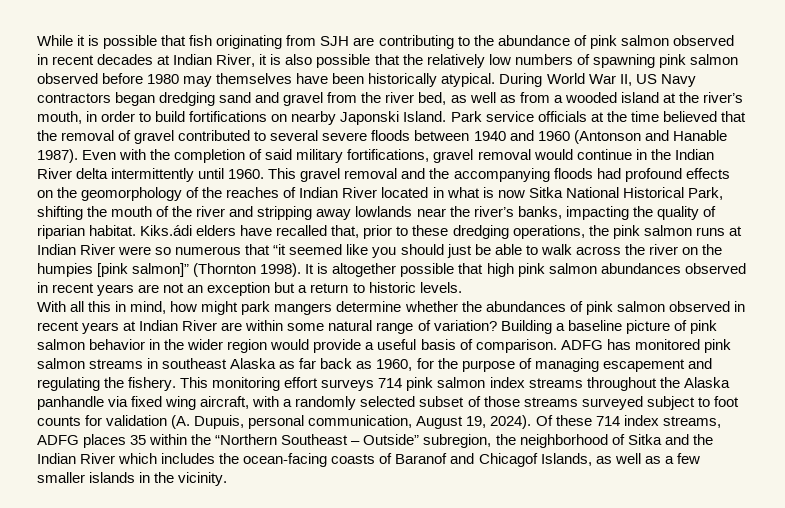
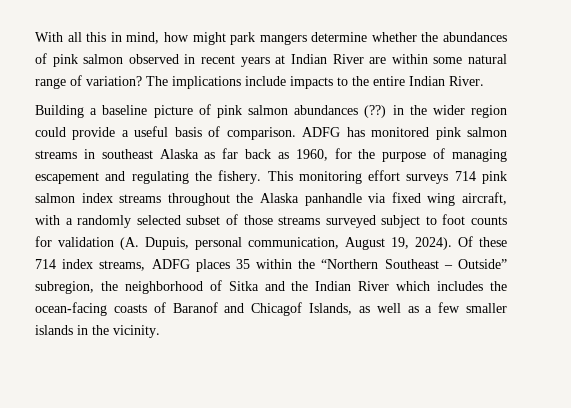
[37,35,734,49] [37,54,738,68] [37,73,696,87] [37,92,743,106] [37,111,746,125] [37,130,727,144] [37,149,714,163] [37,168,730,182] [37,187,723,201] [37,206,716,220] [37,225,742,239] [37,244,722,258] [37,263,746,277] [37,282,462,296] While it is possible that fish originating from SJH are contributing to the abundance of pink salmon observed in recent decades at Indian River, it is also possible that the relatively low numbers of spawning pink salmon observed before 1980 may themselves have been historically atypical. During World War II, US Navy contractors began dredging sand and gravel from the river bed, as well as from a wooded island at the river’s mouth, in order to build fortifications on nearby Japonski Island. Park service officials at the time believed that the removal of gravel contributed to several severe floods between 1940 and 1960 (Antonson and Hanable 1987). Even with the completion of said military fortifications, gravel removal would continue in the Indian River delta intermittently until 1960. This gravel removal and the accompanying floods had profound effects on the geomorphology of the reaches of Indian River located in what is now Sitka National Historical Park, shifting the mouth of the river and stripping away lowlands near the river’s banks, impacting the quality of riparian habitat. Kiks.ádi elders have recalled that, prior to these dredging operations, the pink salmon runs at Indian River were so numerous that “it seemed like you should just be able to walk across the river on the humpies [pink salmon]” (Thornton 1998). It is altogether possible that high pink salmon abundances observed in recent years are not an exception but a return to historic levels. // -> (35, 37) none
(497, 325) none -> [146,76,484,89] The implications include impacts to the entire Indian River. //
[89,339,146,350] behavior -> [294,105,387,118] abundances (??)
[270,339,310,350] would -> [35,127,66,137] could

